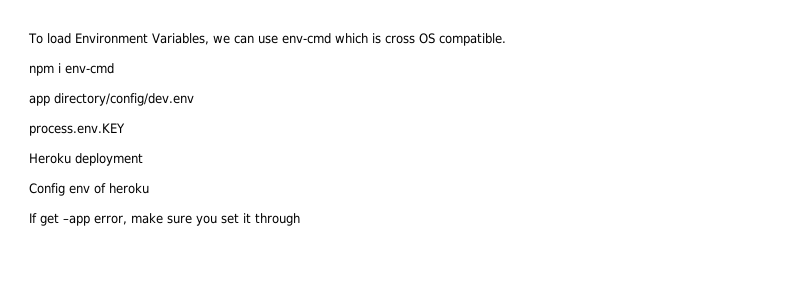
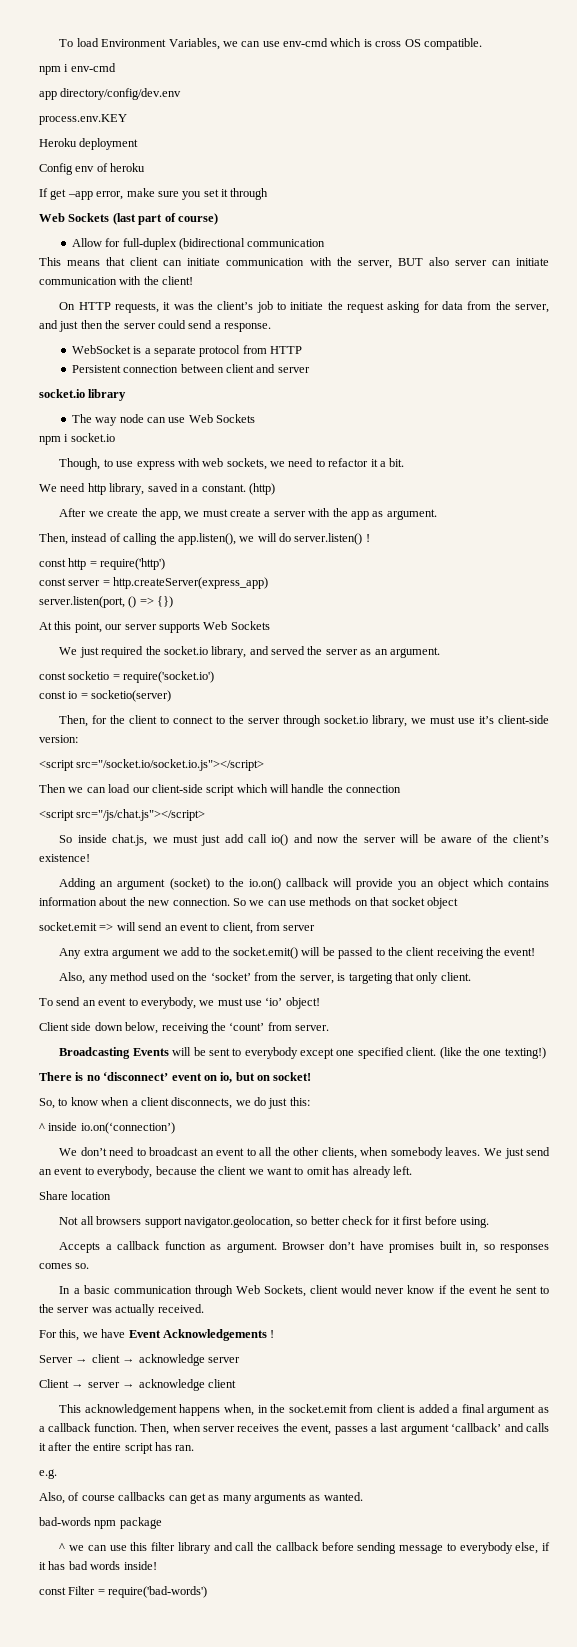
(300, 219) none -> [39,213,218,225] [71,238,326,250] [39,257,549,269] [39,276,194,285] [59,301,550,313] [39,320,271,332] [71,345,303,357] [71,364,310,373] [39,389,127,401] [71,414,256,426] [39,433,115,445] [59,458,405,470] [39,483,275,495] [59,508,437,520] [39,533,370,545] [39,558,166,570] [39,577,269,589] [39,596,174,608] [39,621,270,633] [59,646,440,658] [39,671,215,683] [39,690,172,702] [59,715,549,727] [39,735,78,743] [39,759,265,771] [39,784,402,796] [39,809,206,821] [59,834,550,846] [39,854,90,862] [59,878,549,890] [39,897,458,909] [39,922,316,934] [59,947,536,959] [59,972,471,984] [39,997,320,1009] [39,1022,329,1034] [59,1047,546,1059] [39,1072,312,1083] [39,1097,310,1109] [39,1122,175,1134] [59,1147,551,1159] [39,1166,412,1178] [39,1191,112,1200] [59,1216,489,1228] [59,1241,550,1253] [39,1263,90,1269] [59,1285,549,1297] [39,1304,204,1316] [39,1329,275,1341] [39,1354,240,1366] [39,1379,236,1391] [59,1404,549,1416] [39,1423,549,1435] [39,1442,195,1454] [39,1469,57,1479] [39,1492,363,1504] [39,1517,162,1529] [59,1542,550,1554] [39,1561,157,1570] [39,1586,208,1598] // Web Sockets (last part of course) // Allow for full-duplex (bidirectional communication // This means that client can initiate communication with the server, BUT also server can initiate communication with the client! // On HTTP requests, it was the client’s job to initiate the request asking for data from the server, and just then the server could send a response. // WebSocket is a separate protocol from HTTP // Persistent connection between client and server // socket.io library // The way node can use Web Sockets // npm i socket.io // Though, to use express with web sockets, we need to refactor it a bit. // We need http library, saved in a constant. (http) // After we create the app, we must create a server with the app as argument. // Then, instead of calling the app.listen(), we will do server.listen() ! // const http = require('http') // const server = http.createServer(express_app) // server.listen(port, () => {}) // At this point, our server supports Web Sockets // We just required the socket.io library, and served the server as an argument. // const socketio = require('socket.io') // const io = socketio(server) // Then, for the client to connect to the server through socket.io library, we must use it’s client-side version: // <script src="/socket.io/socket.io.js"></script> // Then we can load our client-side script which will handle the connection // <script src="/js/chat.js"></script> // So inside chat.js, we must just add call io() and now the server will be aware of the client’s existence! // Adding an argument (socket) to the io.on() callback will provide you an object which contains information about the new connection. So we can use methods on that socket object // socket.emit => will send an event to client, from server // Any extra argument we add to the socket.emit() will be passed to the client receiving the event! // Also, any method used on the ‘socket’ from the server, is targeting that only client. // To send an event to everybody, we must use ‘io’ object! // Client side down below, receiving the ‘count’ from server. // Broadcasting Events will be sent to everybody except one specified client. (like the one texting!) // There is no ‘disconnect’ event on io, but on socket! // So, to know when a client disconnects, we do just this: // ^ inside io.on(‘connection’) // We don’t need to broadcast an event to all the other clients, when somebody leaves. We just send an event to everybody, because the client we want to omit has already left. // Share location // Not all browsers support navigator.geolocation, so better check for it first before using. // Accepts a callback function as argument. Browser don’t have promises built in, so responses comes so. // In a basic communication through Web Sockets, client would never know if the event he sent to the server was actually received. // For this, we have Event Acknowledgements ! // Server → client → acknowledge server // Client → server → acknowledge client // This acknowledgement happens when, in the socket.emit from client is added a final argument as a callback function. Then, when server receives the event, passes a last argument ‘callback’ and calls it after the entire script has ran. // e.g. // Also, of course callbacks can get as many arguments as wanted. // bad-words npm package // ^ we can use this filter library and call the callback before sending message to everybody else, if it has bad words inside! // const Filter = require('bad-words')

